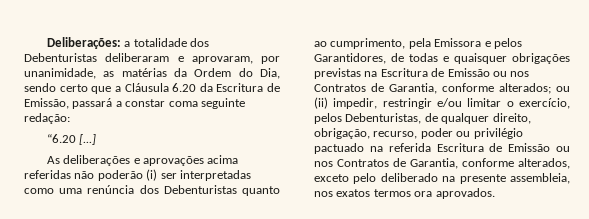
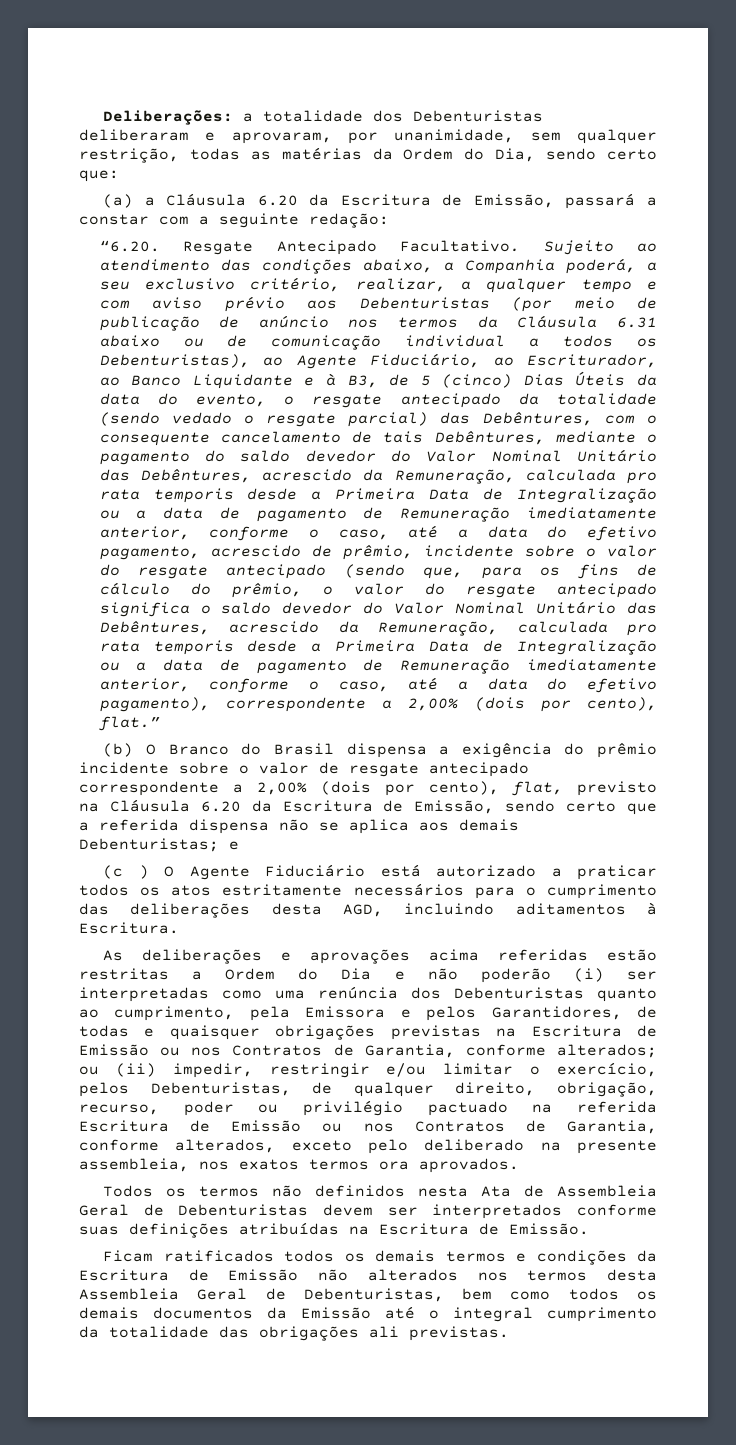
(96, 73) none -> [530,129,657,144] [79,148,240,163] sem qualquer restrição, todas
[91,86,112,94] que -> [79,170,119,182] [103,194,134,208] que: // (a)
[168,101,198,107] coma -> [159,216,209,225] com a
[46,134,97,145] “6.20 [...] -> [99,240,657,255] [99,258,657,274] [99,277,657,293] [99,296,657,312] [99,315,658,331] [99,335,657,350] [99,353,657,369] [99,371,657,389] [99,393,657,408] [99,412,657,427] [99,431,658,446] [99,449,657,465] [99,469,657,484] [99,488,657,503] [99,507,657,522] [99,525,657,541] [99,545,657,560] [99,564,657,579] [99,582,657,598] [99,601,657,617] [99,621,657,636] [99,640,657,655] [99,659,657,674] [99,677,657,693] [99,697,658,712] [98,716,160,731] [103,743,657,758] [79,762,529,777] [79,781,657,796] [79,799,658,815] [79,819,519,834] [79,838,239,852] [103,864,657,880] [79,883,658,899] [79,902,657,918] [79,922,179,934] “6.20. Resgate Antecipado Facultativo. Sujeito ao atendimento das condições abaixo, a Companhia poderá, a seu exclusivo critério, realizar, a qualquer tempo e com aviso prévio aos Debenturistas (por meio de publicação de anúncio nos termos da Cláusula 6.31 abaixo ou de comunicação individual a todos os Debenturistas), ao Agente Fiduciário, ao Escriturador, ao Banco Liquidante e à B3, de 5 (cinco) Dias Úteis da data do evento, o resgate antecipado da totalidade (sendo vedado o resgate parcial) das Debêntures, com o consequente cancelamento de tais Debêntures, mediante o pagamento do saldo devedor do Valor Nominal Unitário das Debêntures, acrescido da Remuneração, calculada pro rata temporis desde a Primeira Data de Integralização ou a data de pagamento de Remuneração imediatamente anterior, conforme o caso, até a data do efetivo pagamento, acrescido de prêmio, incidente sobre o valor do resgate antecipado (sendo que, para os fins de cálculo do prêmio, o valor do resgate antecipado significa o saldo devedor do Valor Nominal Unitário das Debêntures, acrescido da Remuneração, calculada pro rata temporis desde a Primeira Data de Integralização ou a data de pagamento de Remuneração imediatamente anterior, conforme o caso, até a data do efetivo pagamento), correspondente a 2,00% (dois por cento), flat.” // (b) O Branco do Brasil dispensa a exigência do prêmio incidente sobre o valor de resgate antecipado correspondente a 2,00% (dois por cento), flat, previsto na Cláusula 6.20 da Escritura de Emissão, sendo certo que a referida dispensa não se aplica aos demais Debenturistas; e // (c ) O Agente Fiduciário está autorizado a praticar todos os atos estritamente necessários para o cumprimento das deliberações desta AGD, incluindo aditamentos à Escritura.
(71, 174) none -> [606,949,657,961] [79,968,405,980] estão restritas a Ordem do Dia e
(495, 193) none -> [103,1185,657,1197] [79,1204,657,1219] [79,1222,589,1238] [103,1250,657,1265] [79,1269,657,1281] [79,1288,657,1302] [79,1306,657,1322] [79,1326,509,1341] // Todos os termos não definidos nesta Ata de Assembleia Geral de Debenturistas devem ser interpretados conforme suas definições atribuídas na Escritura de Emissão. // Ficam ratificados todos os demais termos e condições da Escritura de Emissão não alterados nos termos desta Assembleia Geral de Debenturistas, bem como todos os demais documentos da Emissão até o integral cumprimento da totalidade das obrigações ali previstas.

